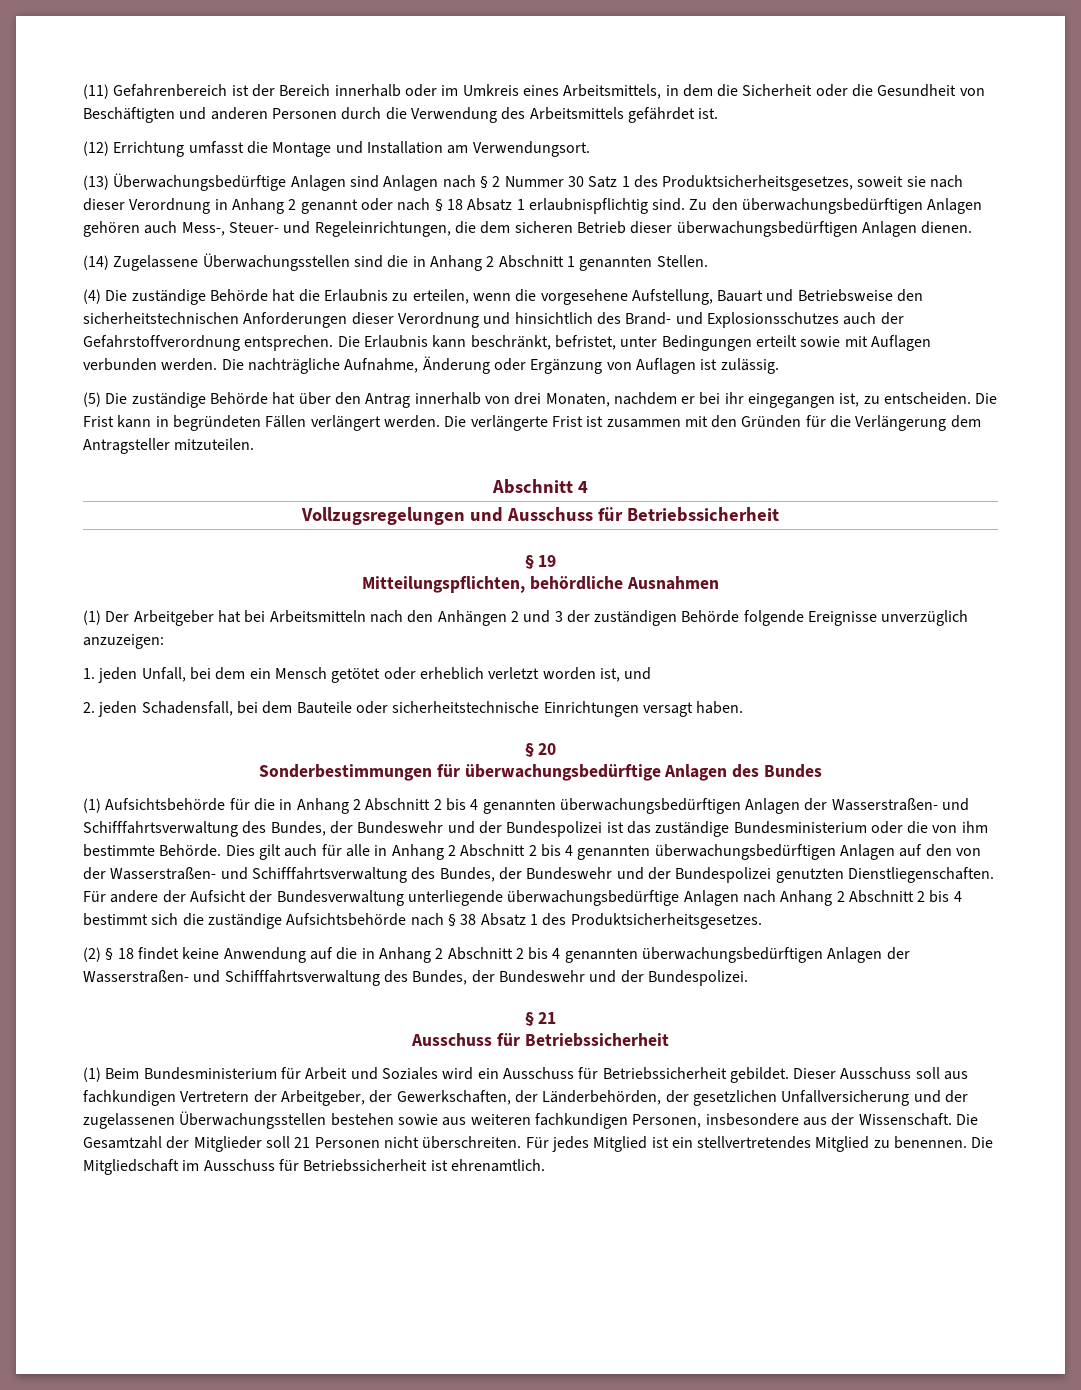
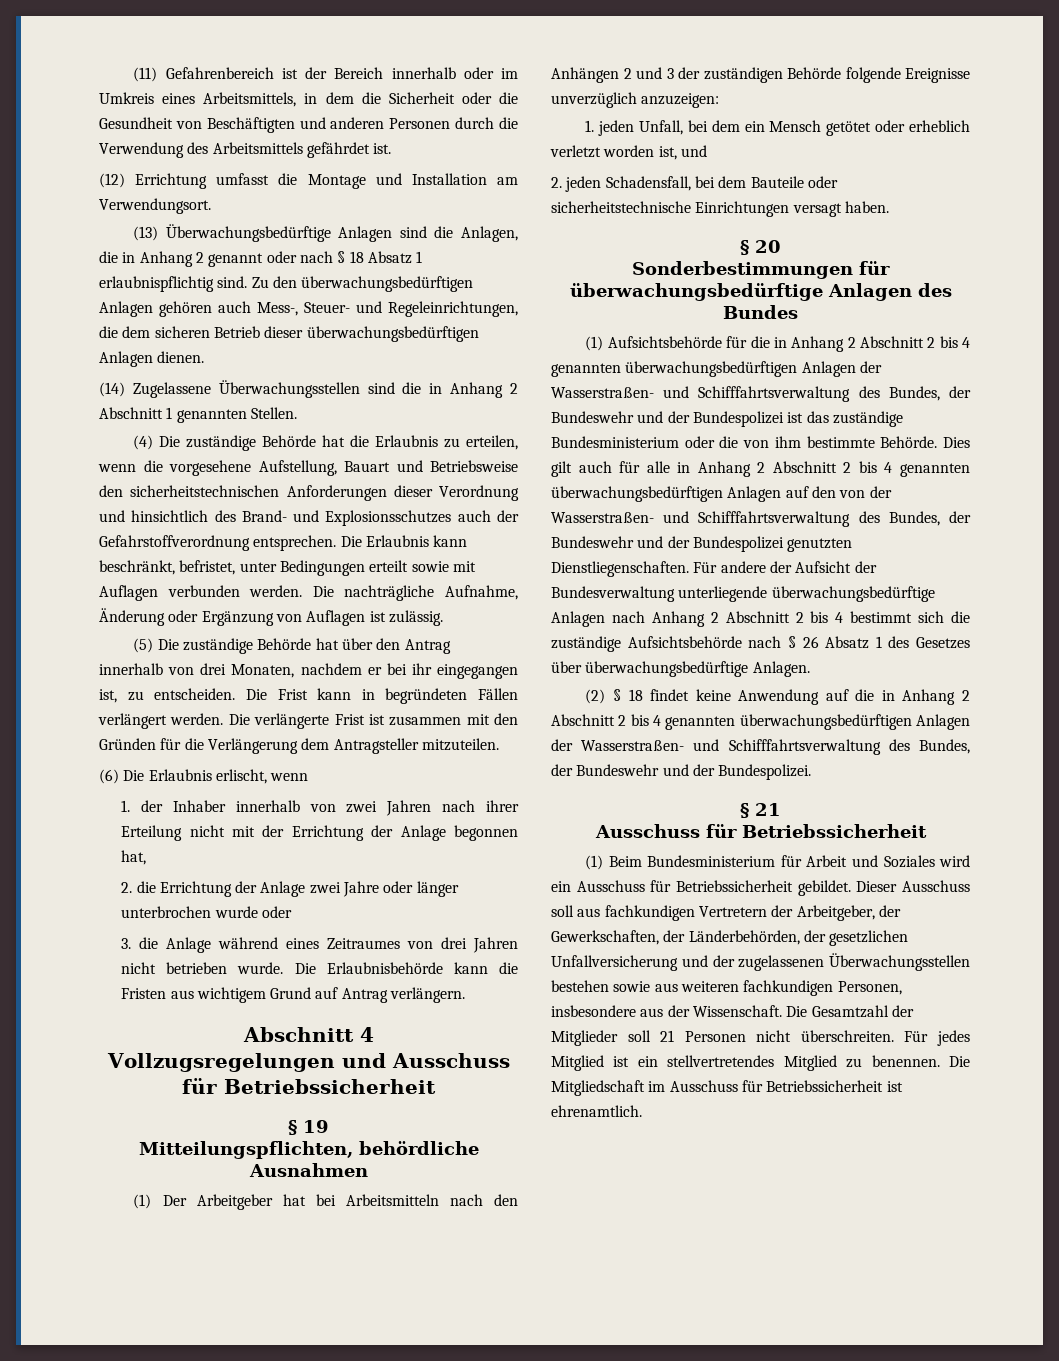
[383,175,964,191] [83,198,211,214] Anlagen nach § 2 Nummer 30 Satz 1 des Produktsicherheitsgesetzes, soweit sie nach dieser Verordnung -> [434,226,518,242] [99,251,118,263] die Anlagen, die
(255, 444) none -> [99,769,309,784] [121,800,519,816] [121,825,518,841] [121,850,147,865] [121,881,459,897] [121,906,292,918] [121,937,518,953] [121,962,518,974] [121,987,466,1003] // (6) Die Erlaubnis erlischt, wenn // 1. der Inhaber innerhalb von zwei Jahren nach ihrer Erteilung nicht mit der Errichtung der Anlage begonnen hat, // 2. die Errichtung der Anlage zwei Jahre oder länger unterbrochen wurde oder // 3. die Anlage während eines Zeitraumes von drei Jahren nicht betrieben wurde. Die Erlaubnisbehörde kann die Fristen aus wichtigem Grund auf Antrag verlängern.
[460,914,477,925] 38 -> [802,636,819,648] 26
[570,913,762,929] Produktsicherheitsgesetzes. -> [916,637,970,649] [551,661,810,677] Gesetzes über überwachungsbedürftige Anlagen.

